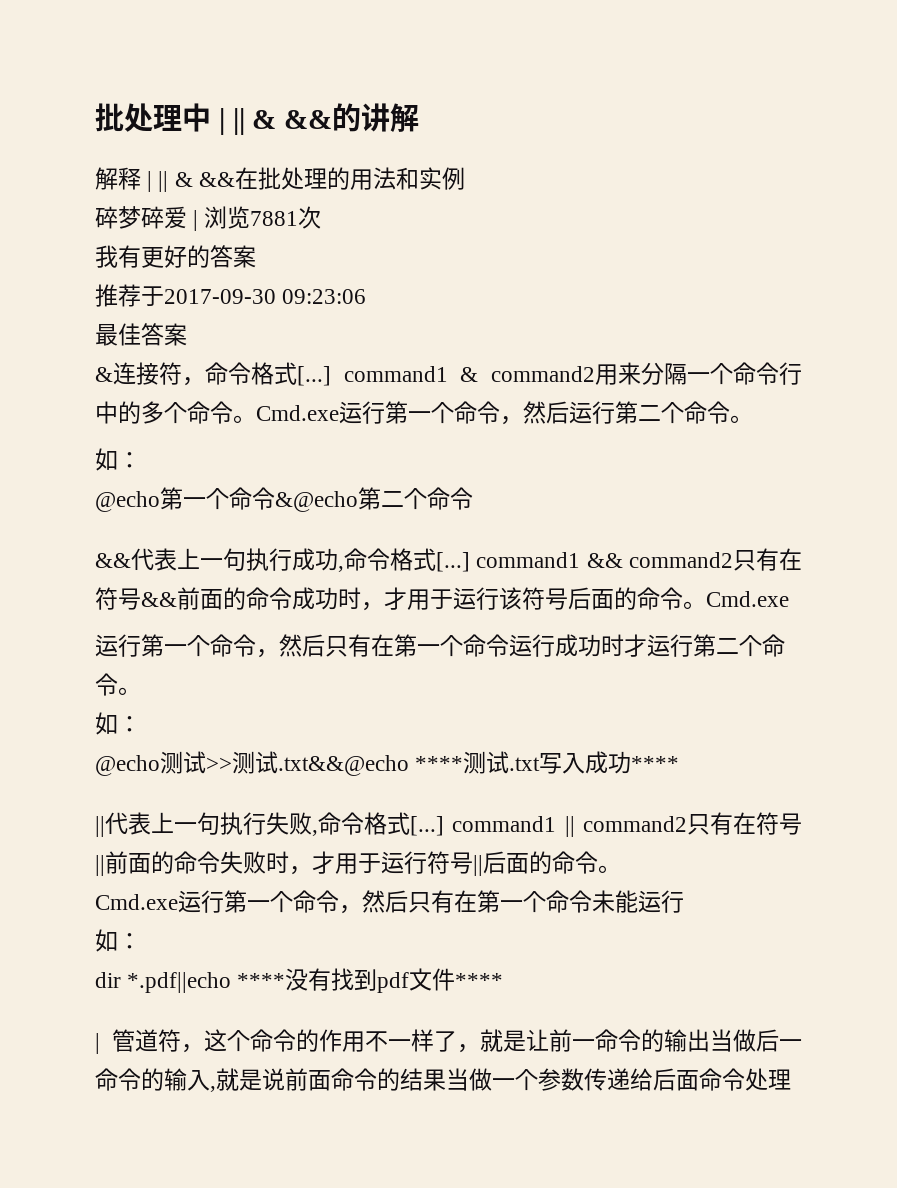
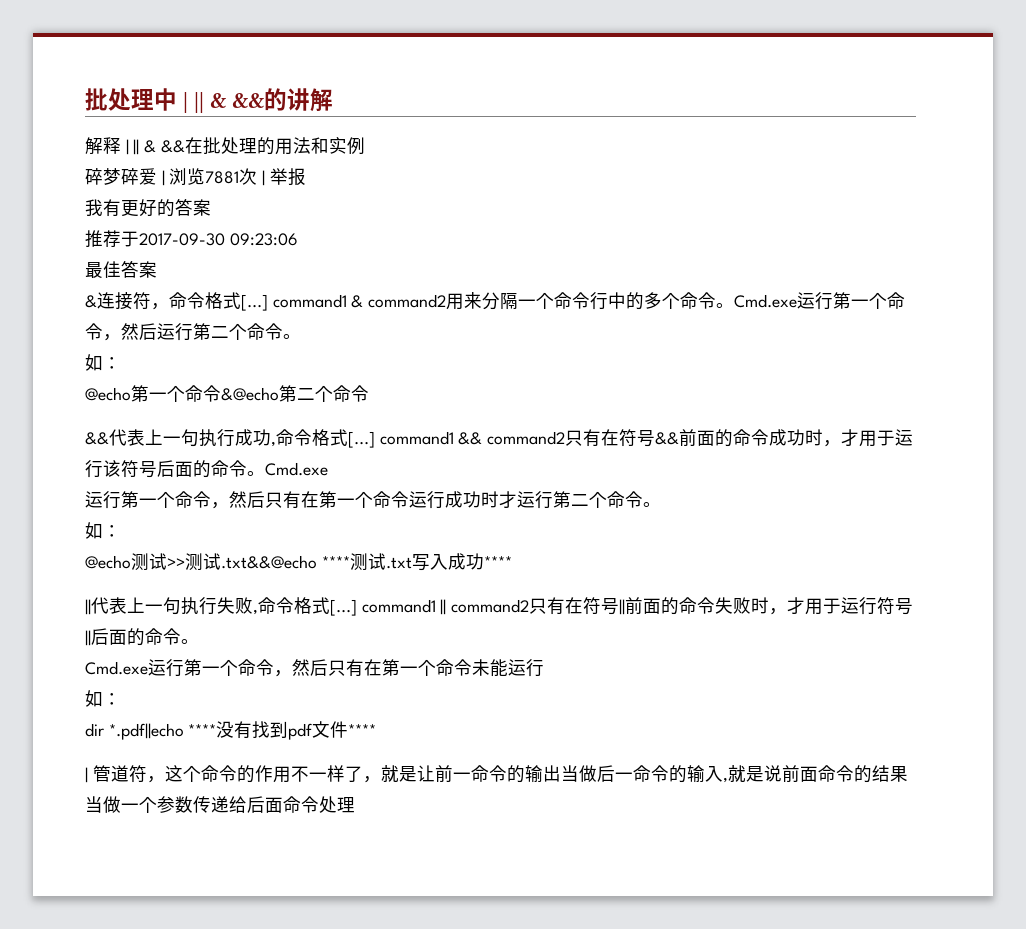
(322, 217) none -> [262,168,306,186] | 举报

